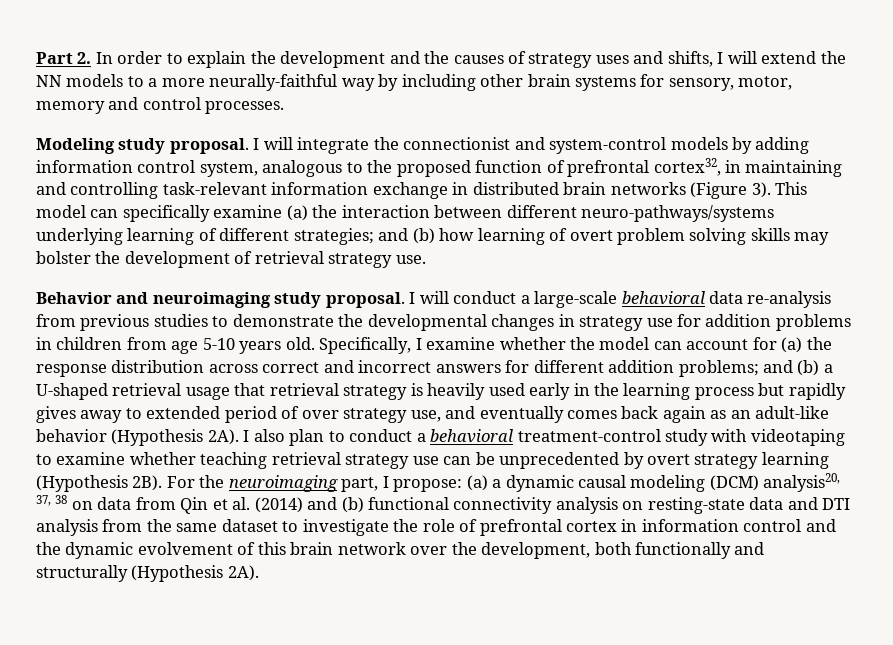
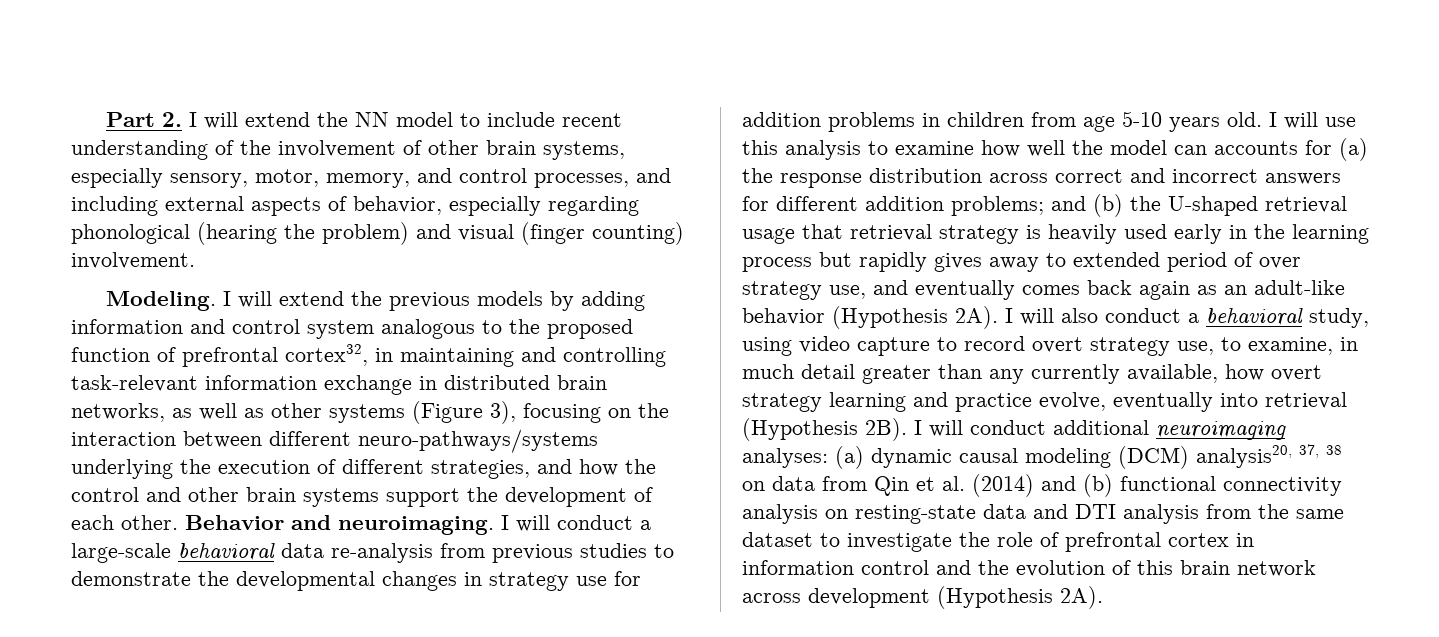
[95,51,713,68] In order to explain the development and the causes of strategy uses and shifts, -> (183, 119) none
[66,74,665,91] models to a more neurally-faithful way by including other brain systems for -> [396,112,623,127] [71,140,625,160] [71,168,163,188] model to include recent understanding of the involvement of other brain systems, especially
[36,97,285,114] [36,137,667,154] memory and control processes. // Modeling study proposal. I will integrate the connectionist and system-control -> [326,168,671,188] [71,196,639,216] [71,222,684,245] [71,252,195,269] [106,291,471,311] memory, and control processes, and including external aspects of behavior, especially regarding phonological (hearing the problem) and visual (finger counting) involvement. // Modeling. I will extend the previous
[137,160,258,177] control system, -> [190,319,374,339] and control system
[610,182,808,199] [36,205,308,222] networks (Figure 3). This model can specifically examine (a) -> [71,401,631,424] networks, as well as other systems (Figure 3), focusing on
[127,228,830,245] [36,251,426,268] [36,292,405,308] learning of different strategies; and (b) how learning of overt problem solving skills may bolster the development of retrieval strategy use. // Behavior and neuroimaging study proposal. -> [180,459,656,479] [71,487,653,507] [71,515,494,535] the execution of different strategies, and how the control and other brain systems support the development of each other. Behavior and neuroimaging.
[319,337,566,354] Specifically, I examine whether -> [1269,112,1356,129] [742,140,1065,160] I will use this analysis to examine how well
[686,339,749,350] account -> [1214,141,1298,155] accounts
[823,364,833,373] a -> [1130,196,1161,211] the
[253,429,845,446] [36,452,829,469] [36,475,502,492] also plan to conduct a behavioral treatment-control study with videotaping to examine whether teaching retrieval strategy use can be unprecedented by overt strategy learning (Hypothesis 2B). For the neuroimaging part, I propose: (a) a -> [1020,308,1369,328] [742,336,1358,356] [742,364,1322,384] [742,392,1347,412] [742,418,1286,441] [742,446,864,469] will also conduct a behavioral study, using video capture to record overt strategy use, to examine, in much detail greater than any currently available, how overt strategy learning and practice evolve, eventually into retrieval (Hypothesis 2B). I will conduct additional neuroimaging analyses: (a)
[65,542,233,559] dynamic evolvement -> [1016,560,1105,577] evolution
[410,542,765,559] [36,565,128,582] over the development, both functionally and structurally -> [742,588,930,608] across development

